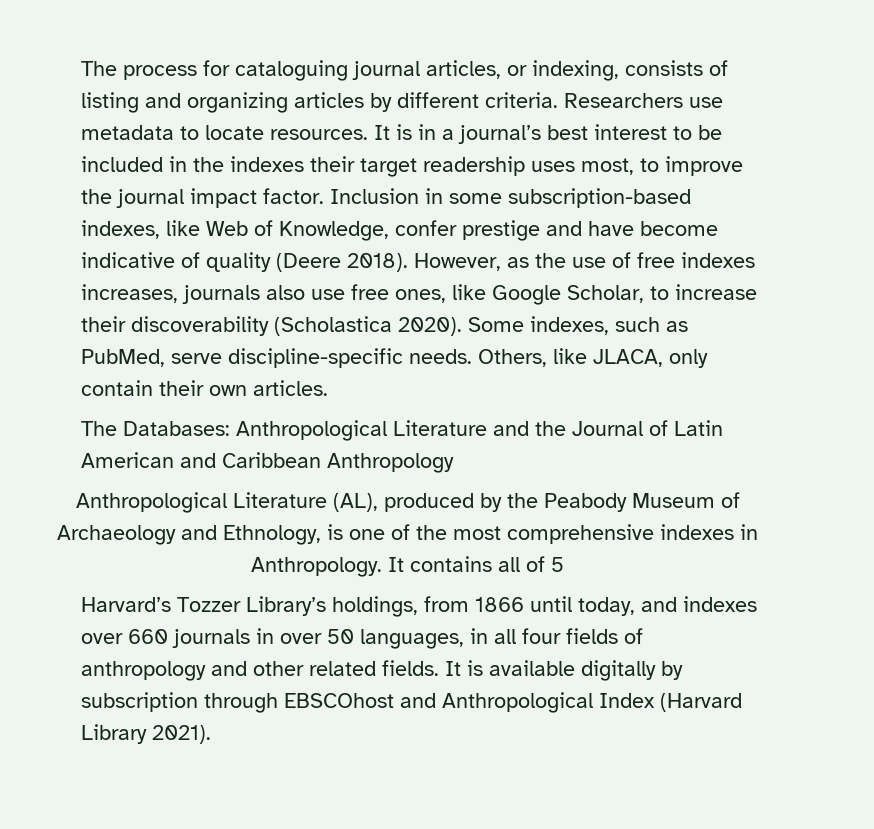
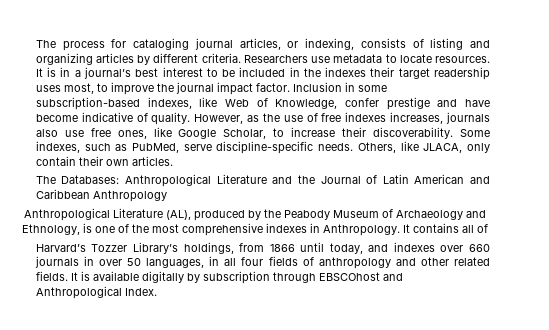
[234,60,348,81] cataloguing -> [133,38,190,50] cataloging
[205,252,408,272] quality (Deere 2018). -> [151,112,191,125] quality.
[130,316,462,336] discoverability (Scholastica 2020). -> [373,127,454,139] discoverability.
[551,557,564,572] 5 -> (488, 228) none
[598,693,742,712] [80,724,211,744] Index (Harvard Library 2021). -> [124,288,157,296] Index.

